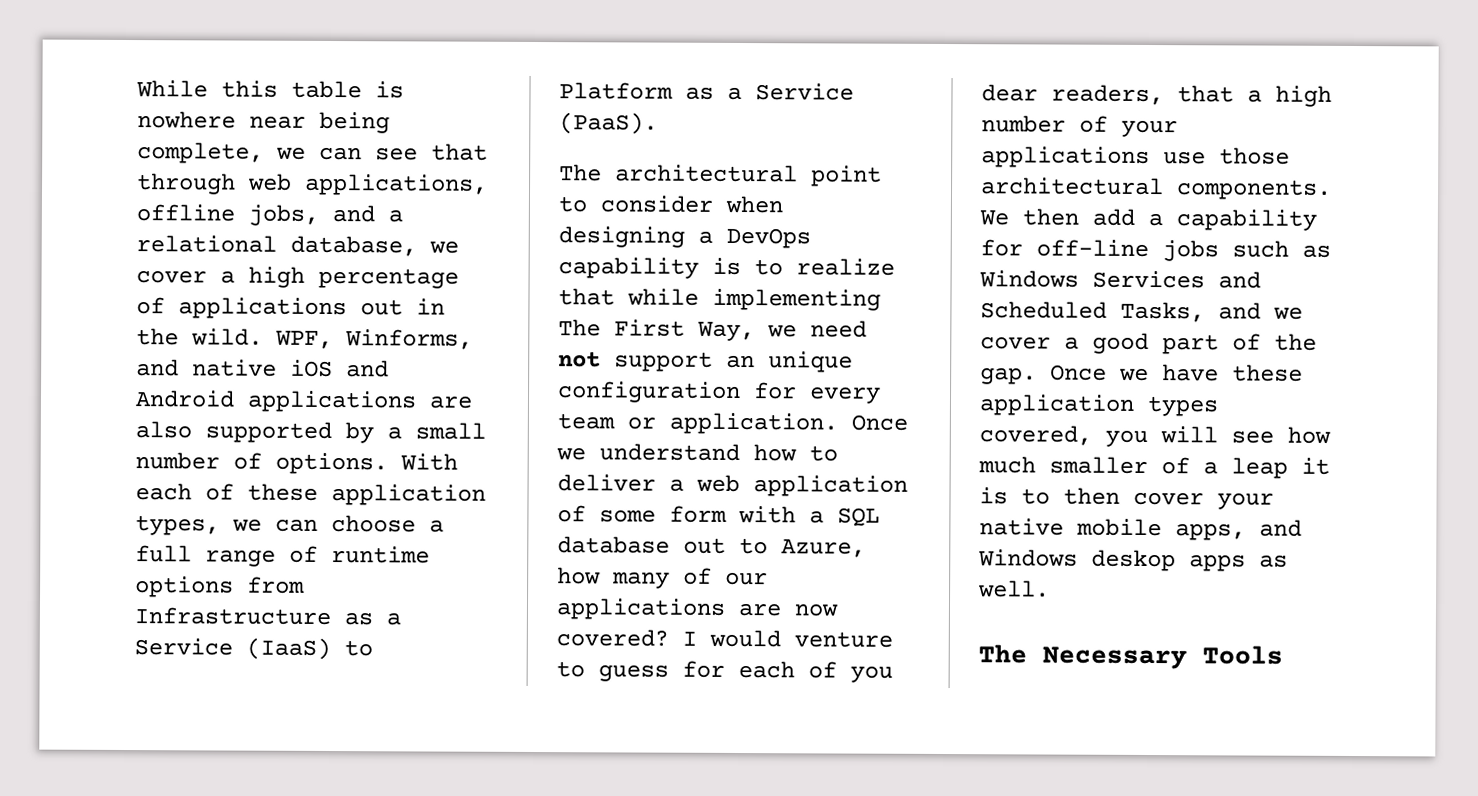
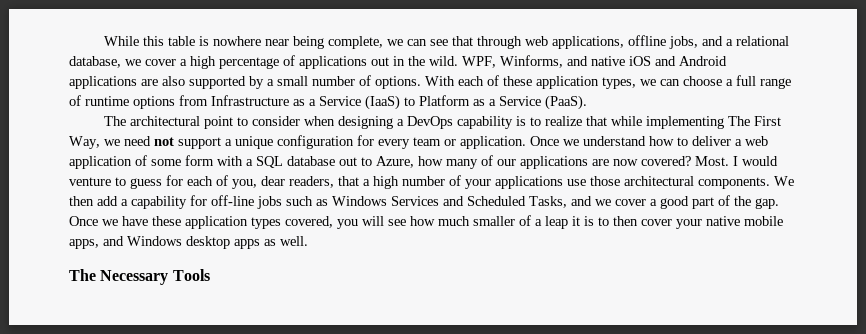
[726,354,755,369] an -> [225,139,232,146] a
(669, 638) none -> [695,156,729,166] Most.
[850,665,893,683] you -> [232,179,257,189] you,
[1091,549,1176,572] deskop -> [186,236,230,249] desktop

